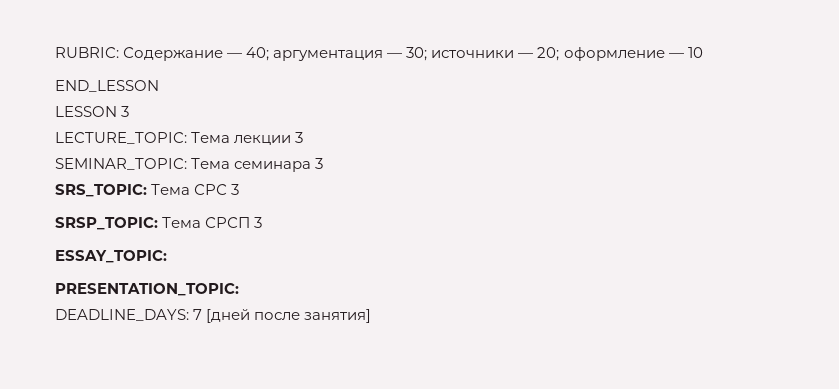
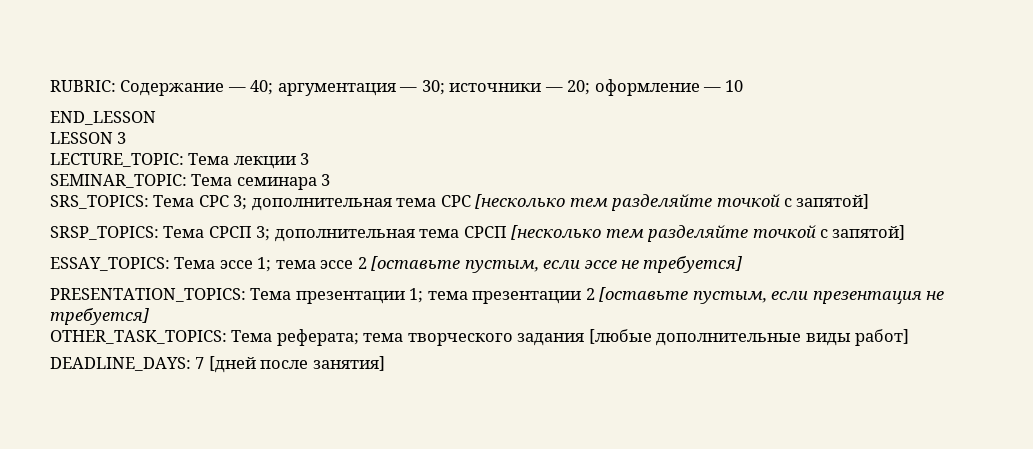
[55,184,147,197] SRS_TOPIC: -> [50,195,149,209] SRS_TOPICS:
[231,184,240,195] [55,217,263,230] [55,250,167,263] [55,283,239,296] 3 // SRSP_TOPIC: Тема СРСП 3 // ESSAY_TOPIC: // PRESENTATION_TOPIC: -> [233,194,870,211] [50,225,906,242] [50,256,743,273] [50,287,945,304] [50,308,149,325] [50,329,910,346] 3; дополнительная тема СРС [несколько тем разделяйте точкой с запятой] // SRSP_TOPICS: Тема СРСП 3; дополнительная тема СРСП [несколько тем разделяйте точкой с запятой] // ESSAY_TOPICS: Тема эссе 1; тема эссе 2 [оставьте пустым, если эссе не требуется] // PRESENTATION_TOPICS: Тема презентации 1; тема презентации 2 [оставьте пустым, если презентация не требуется] // OTHER_TASK_TOPICS: Тема реферата; тема творческого задания [любые дополнительные виды работ]

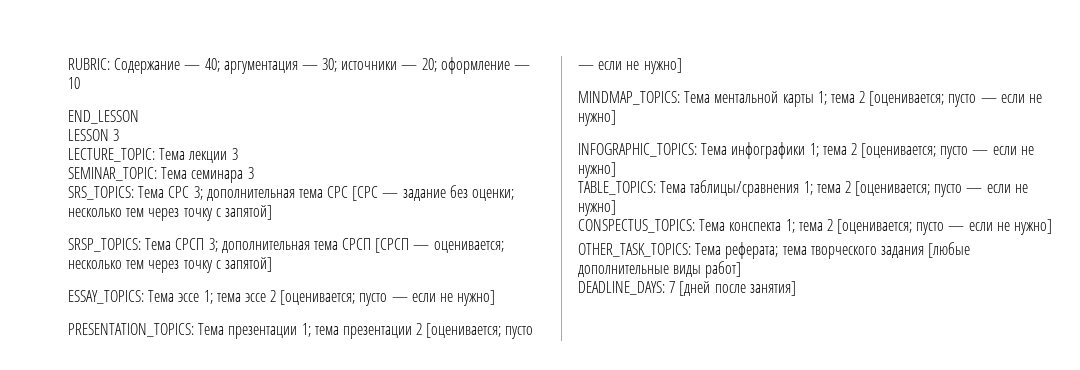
[475,194,780,211] [несколько тем разделяйте точкой -> [352,185,515,201] [68,208,213,221] [СРС — задание без оценки; несколько тем через точку
[511,225,816,242] [несколько тем разделяйте точкой -> [375,238,504,253] [68,260,213,273] [СРСП — оценивается; несколько тем через точку
[371,256,743,273] [оставьте пустым, если эссе не требуется] -> [280,290,496,306] [оценивается; пусто — если не нужно]
[599,287,945,304] [50,308,149,325] [оставьте пустым, если презентация не требуется] -> [426,323,534,339] [578,58,682,74] [578,91,1043,107] [578,110,616,126] [578,142,1034,159] [578,162,616,178] [578,180,1028,197] [578,200,616,216] [578,219,1053,235] [оценивается; пусто — если не нужно] // MINDMAP_TOPICS: Тема ментальной карты 1; тема 2 [оценивается; пусто — если не нужно] // INFOGRAPHIC_TOPICS: Тема инфографики 1; тема 2 [оценивается; пусто — если не нужно] // TABLE_TOPICS: Тема таблицы/сравнения 1; тема 2 [оценивается; пусто — если не нужно] // CONSPECTUS_TOPICS: Тема конспекта 1; тема 2 [оценивается; пусто — если не нужно]

